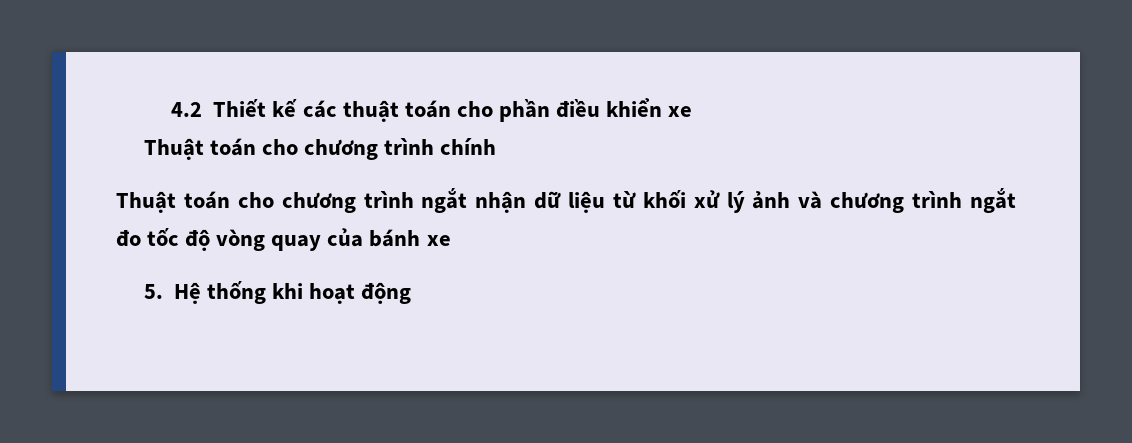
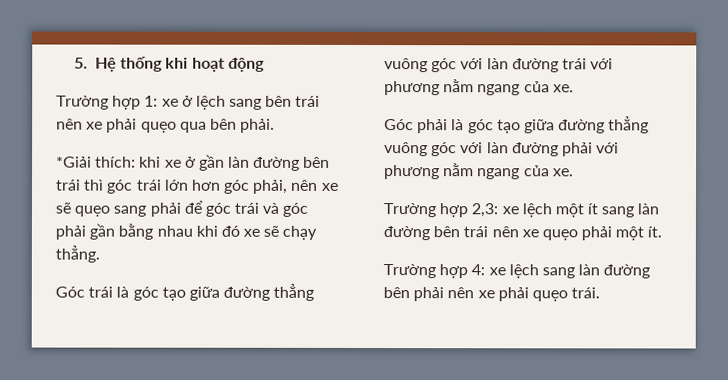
[171,98,693,122] [143,138,496,160] [116,188,1016,213] [116,228,451,251] 4.2 Thiết kế các thuật toán cho phần điều khiển xe // Thuật toán cho chương trình chính // Thuật toán cho chương trình ngắt nhận dữ liệu từ khối xử lý ảnh và chương trình ngắt đo tốc độ vòng quay của bánh xe // -> (74, 63) none
(412, 293) none -> [56,95,321,110] [56,118,276,133] [56,154,331,171] [55,179,339,194] [55,200,309,217] [55,223,318,240] [55,245,100,263] [55,283,315,301] [384,58,614,73] [384,79,574,96] [384,116,650,134] [384,142,620,157] [384,163,574,180] [383,203,660,218] [383,226,663,241] [383,264,651,279] [383,287,601,302] // Trường hợp 1: xe ở lệch sang bên trái nên xe phải quẹo qua bên phải. // *Giải thích: khi xe ở gần làn đường bên trái thì góc trái lớn hơn góc phải, nên xe sẽ quẹo sang phải để góc trái và góc phải gần bằng nhau khi đó xe sẽ chạy thẳng. // Góc trái là góc tạo giữa đường thẳng vuông góc với làn đường trái với phương nằm ngang của xe. // Góc phải là góc tạo giữa đường thẳng vuông góc với làn đường phải với phương nằm ngang của xe. // Trường hợp 2,3: xe lệch một ít sang làn đường bên trái nên xe quẹo phải một ít. // Trường hợp 4: xe lệch sang làn đường bên phải nên xe phải quẹo trái.

